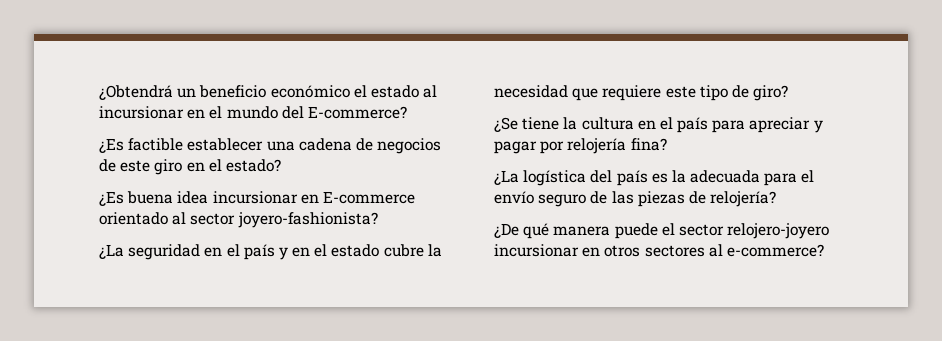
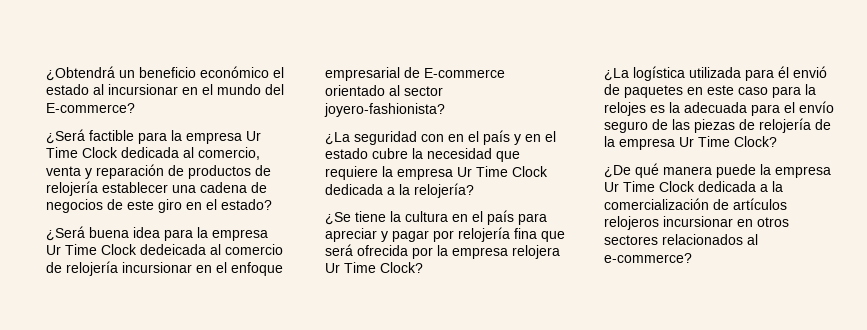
[99,138,184,153] ¿Es factible -> [46,129,261,144] [46,147,260,160] [46,164,271,179] [46,181,98,196] ¿Será factible para la empresa Ur Time Clock dedicada al comercio, venta y reparación de productos de relojería
[99,191,124,206] ¿Es -> [46,226,85,241] ¿Será
[212,191,319,204] incursionar en -> [164,227,268,241] [46,244,283,255] [46,261,283,276] [325,67,420,81] para la empresa Ur Time Clock dedeicada al comercio de relojería incursionar en el enfoque empresarial de
(201, 252) none -> [421,134,444,142] con
[665,85,789,101] este tipo de giro? -> [382,166,548,180] [325,183,474,198] la empresa Ur Time Clock dedicada a la relojería?
[630,138,667,151] [494,170,648,186] fina? // ¿La logística del país -> [514,228,565,242] [325,244,560,259] [325,262,423,273] [604,66,827,81] [604,84,816,98] [604,102,646,116] fina que será ofrecida por la empresa relojera Ur Time Clock? // ¿La logística utilizada para él envió de paquetes en este caso para la relojes
[710,191,777,207] [494,223,830,239] relojería? // ¿De qué manera puede el sector relojero-joyero -> [759,118,831,133] [604,136,777,150] [604,163,831,178] [604,181,783,192] [604,198,787,210] [604,216,659,230] relojería de la empresa Ur Time Clock? // ¿De qué manera puede la empresa Ur Time Clock dedicada a la comercialización de artículos relojeros
(705, 251) none -> [662,234,743,245] relacionados

